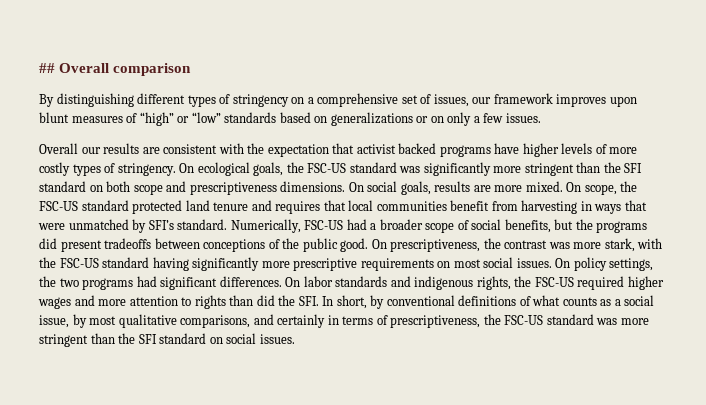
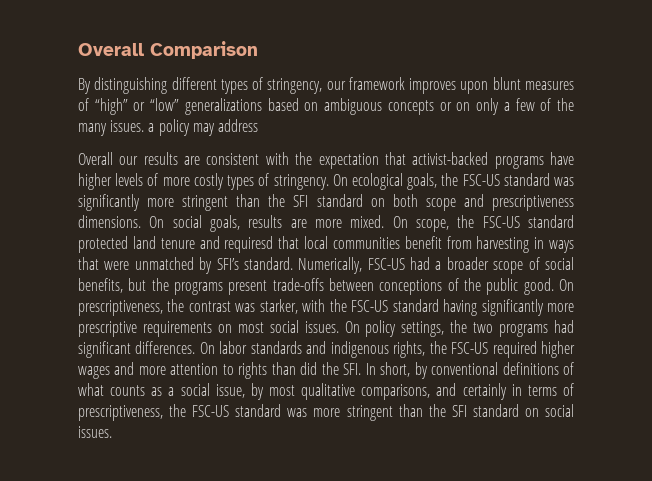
[39,63,192,76] ## Overall comparison -> [78,41,258,59] Overall Comparison
[232,93,469,107] stringency on a comprehensive set of issues, -> [267,78,323,94] stringency,
[224,112,277,123] standards -> [184,98,262,115] generalizations
[330,112,413,126] generalizations -> [324,98,434,115] ambiguous concepts
[505,113,541,123] issues. -> [540,98,575,111] [78,119,258,136] of the many issues. a policy may address
[356,143,437,154] activist backed -> [412,152,489,165] activist-backed
[275,201,321,214] requires -> [224,236,274,253] requiresd
[39,238,152,252] did present tradeoffs -> [228,278,324,295] present trade-offs
[573,238,635,252] more stark, -> [259,299,298,314] starker,

